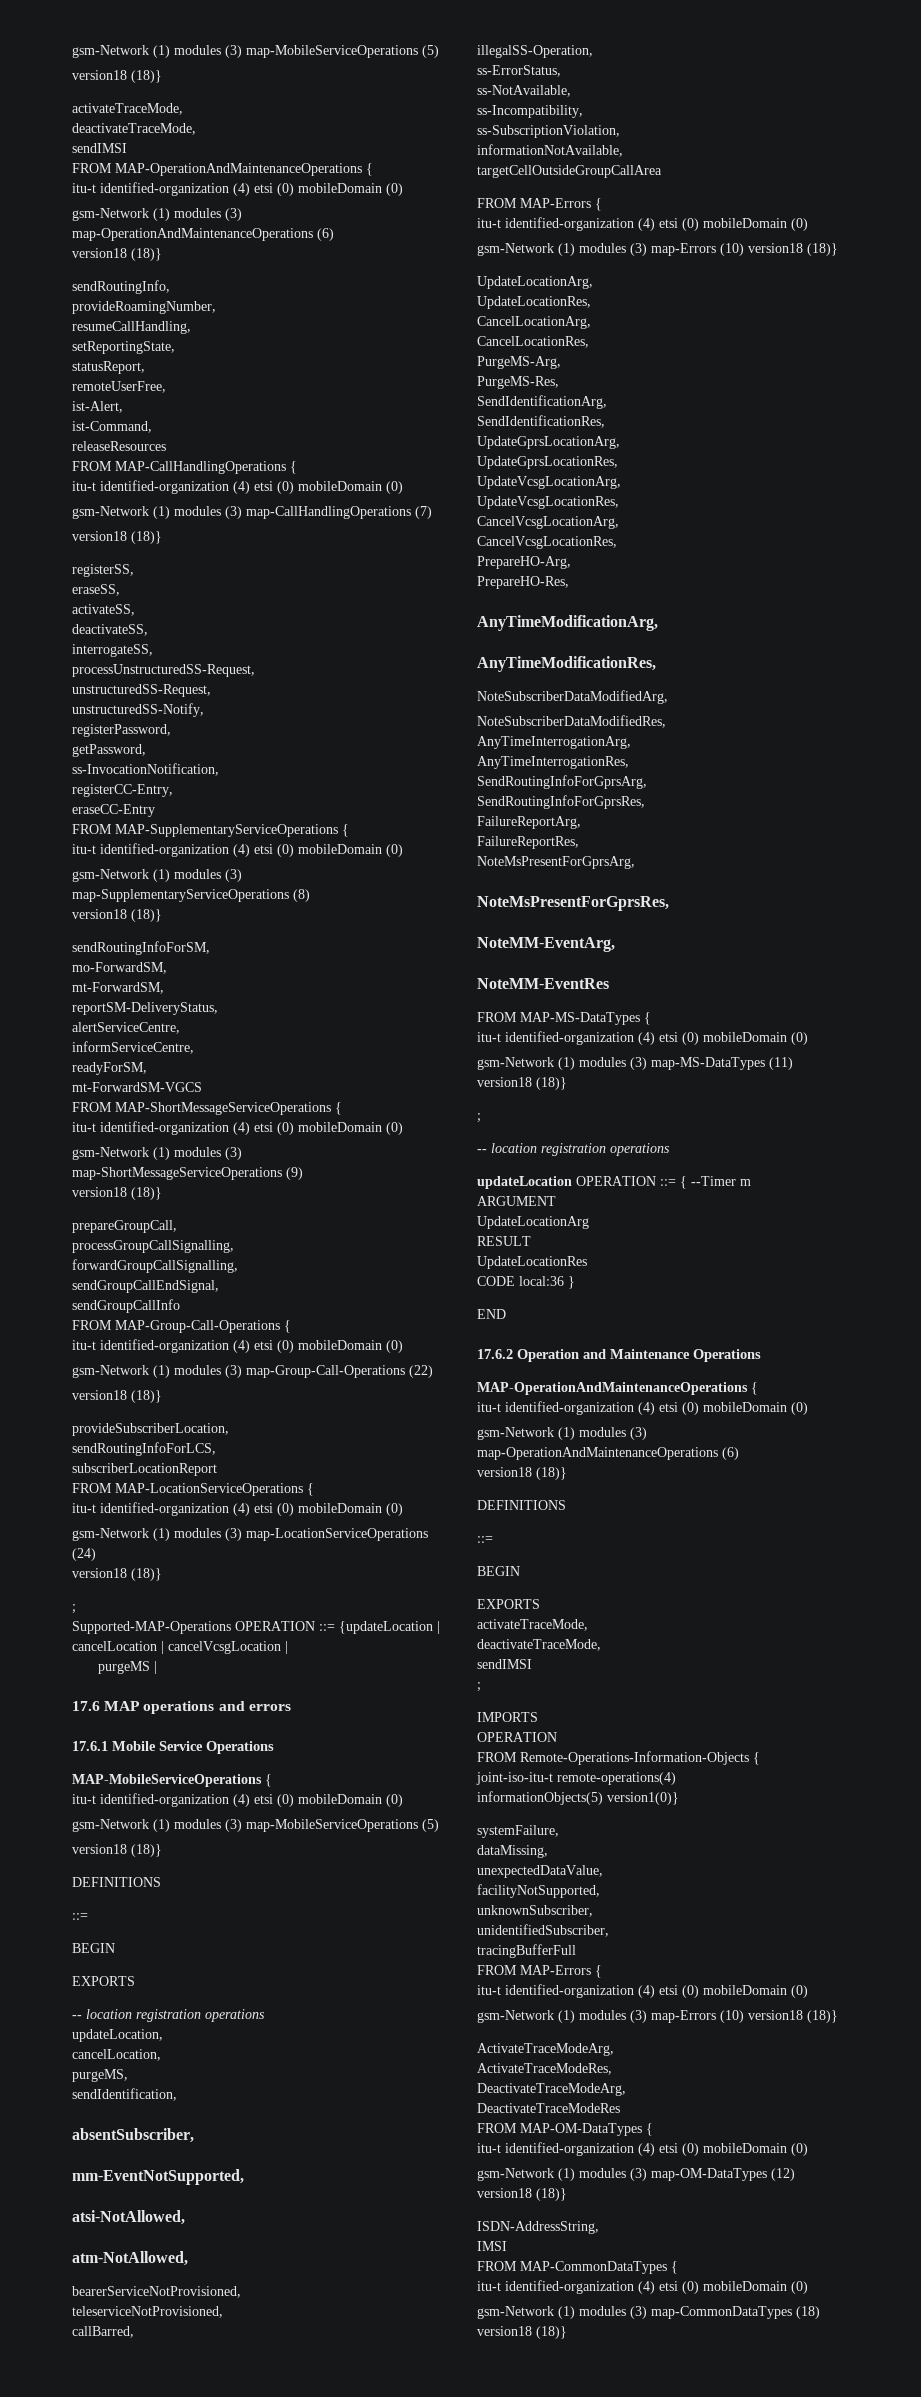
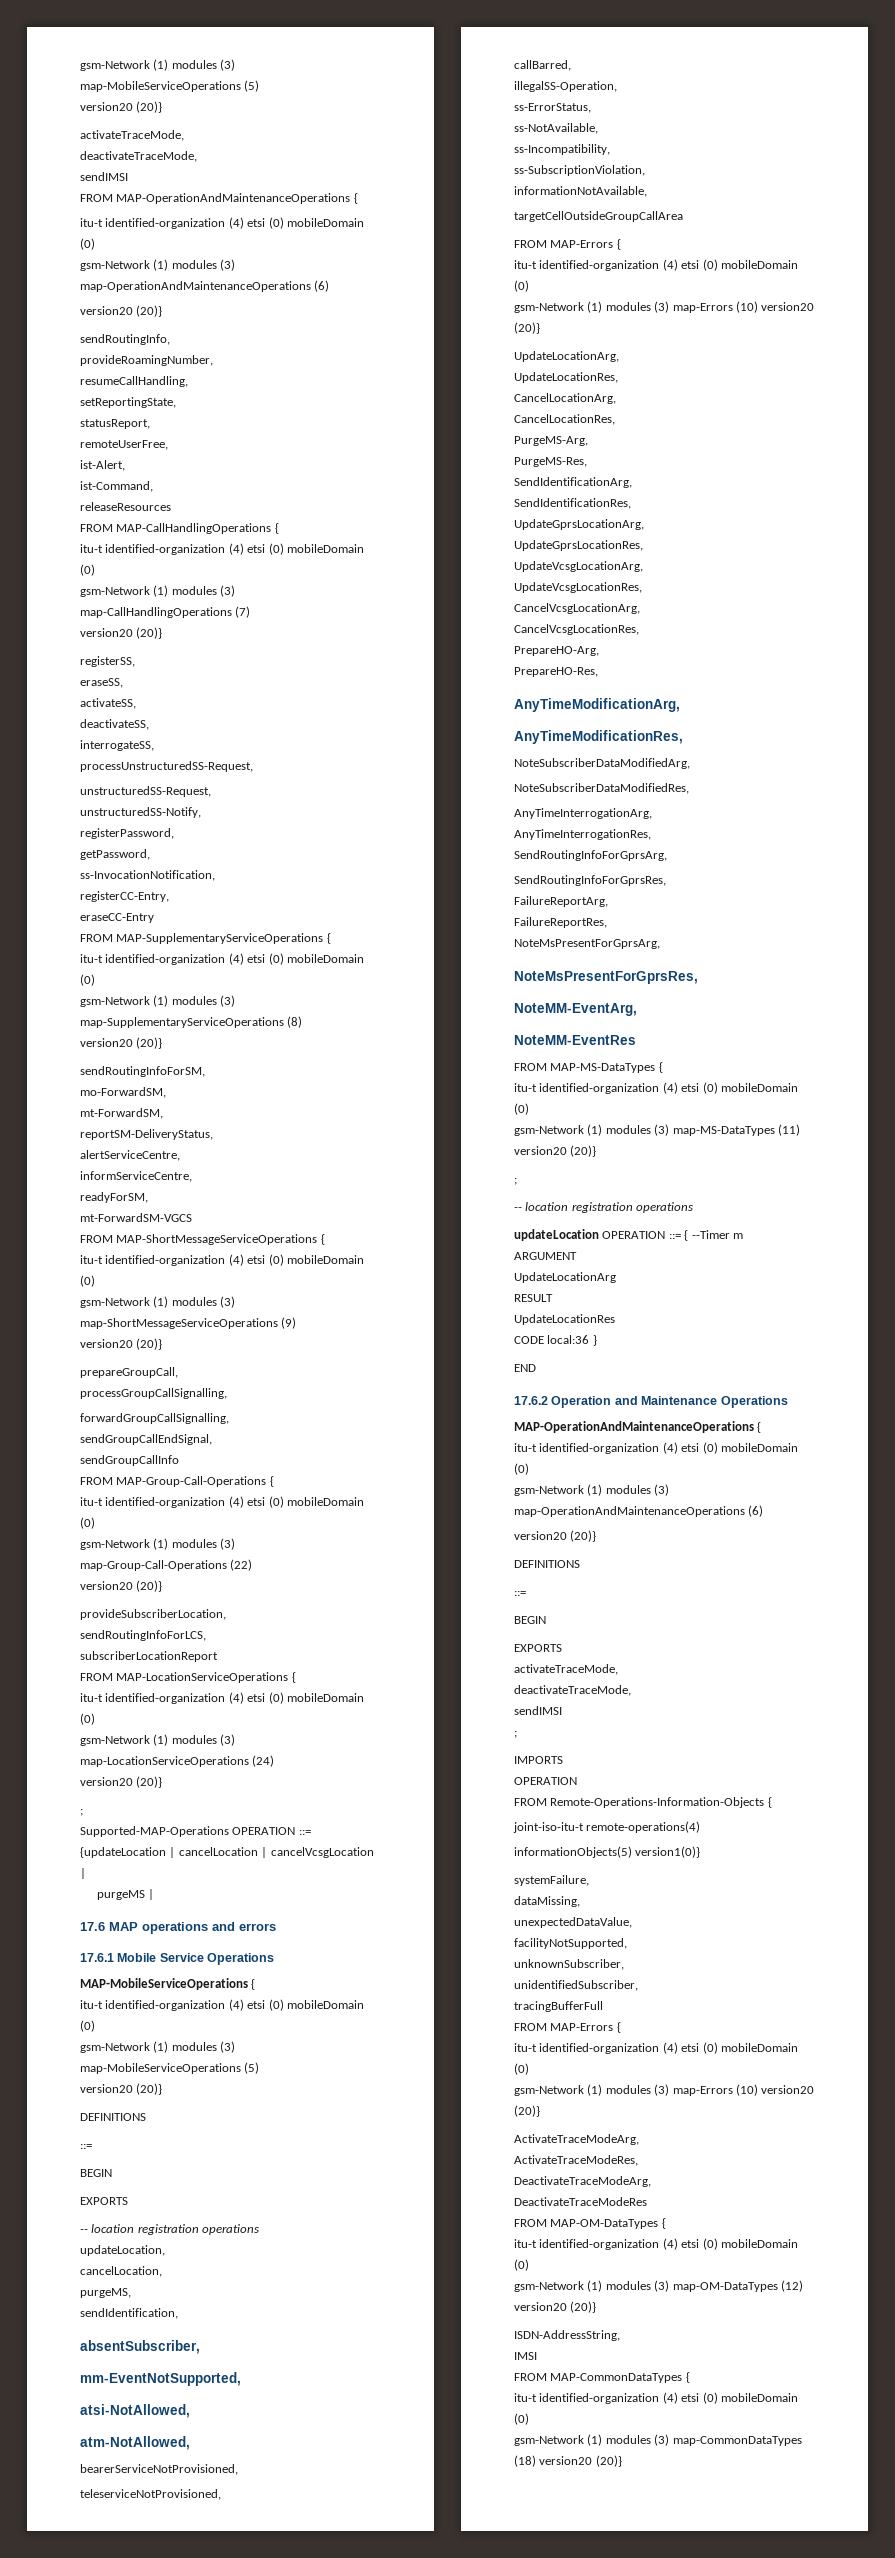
[72,45,439,58] [72,70,162,83] gsm-Network (1) modules (3) map-MobileServiceOperations (5) // version18 (18)} -> [80,59,236,71] [80,80,260,92] [80,101,163,113] gsm-Network (1) modules (3) map-MobileServiceOperations (5) // version20 (20)}
[72,248,162,261] version18 (18)} -> [80,305,163,317] version20 (20)}
[72,531,162,544] version18 (18)} -> [80,627,163,639] version20 (20)}
[72,909,162,922] version18 (18)} -> [80,1037,163,1049] version20 (20)}
[72,1187,162,1200] version18 (18)} -> [80,1338,163,1350] version20 (20)}
[72,1390,162,1403] version18 (18)} -> [80,1580,163,1592] version20 (20)}
[72,1568,162,1581] version18 (18)} -> [80,1776,163,1788] version20 (20)}
[72,1844,162,1857] version18 (18)} -> [80,2083,163,2095] version20 (20)}
[748,243,838,256] version18 (18)} -> [761,302,815,311] [514,322,540,334] version20 (20)}
[477,1077,567,1090] version18 (18)} -> [514,1145,597,1157] version20 (20)}
[477,1467,567,1480] version18 (18)} -> [514,1530,597,1542] version20 (20)}
[748,2010,838,2023] version18 (18)} -> [761,2085,815,2094] [514,2105,540,2117] version20 (20)}
[477,2188,567,2201] version18 (18)} -> [514,2301,597,2313] version20 (20)}
[477,2326,567,2339] version18 (18)} -> [539,2455,622,2467] version20 (20)}

